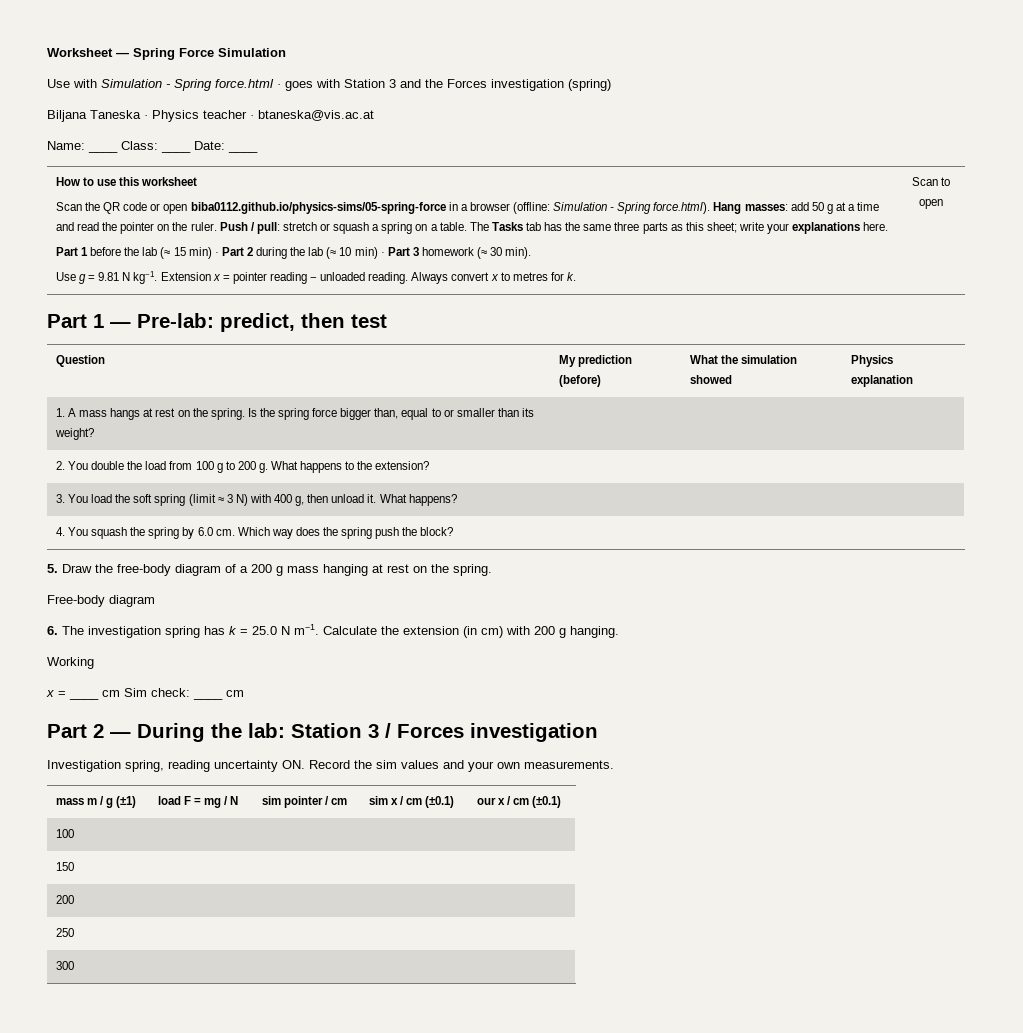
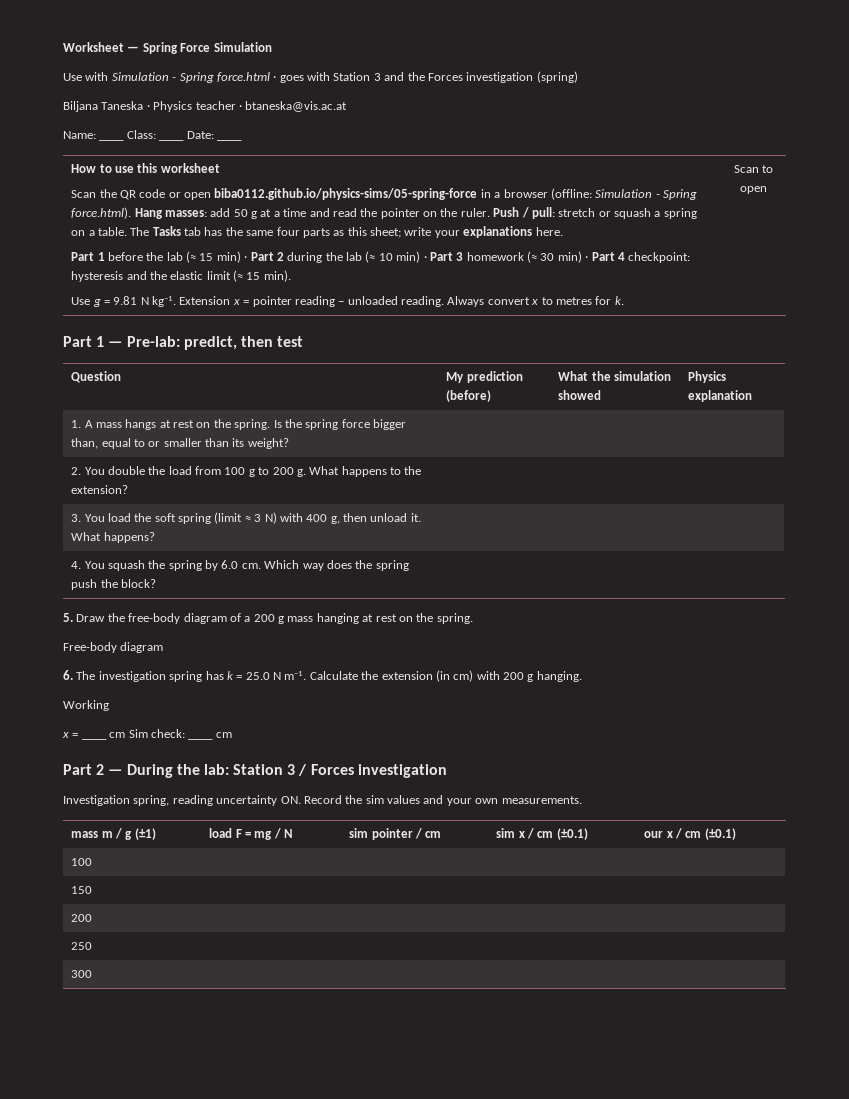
[614,222,640,231] three -> [276,227,300,236] four
(503, 251) none -> [557,251,691,263] [71,270,261,282] min) · Part 4 checkpoint: hysteresis and the elastic limit (≈ 15

